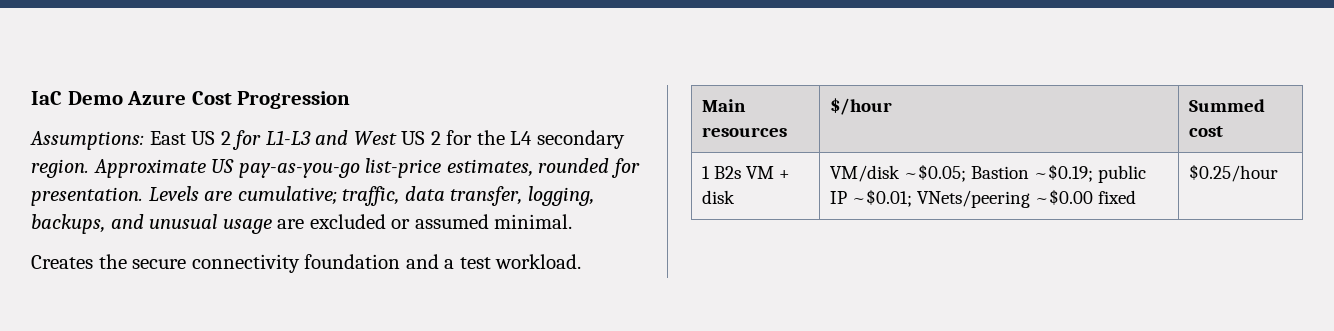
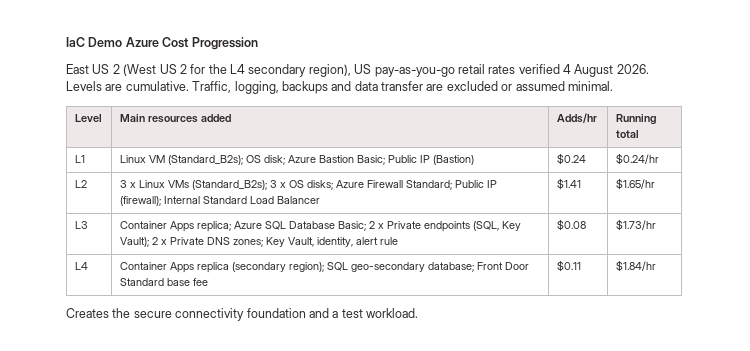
[30,131,144,150] Assumptions: -> (258, 43) none
[232,130,397,150] for L1-L3 and West -> [123,64,157,76] (West
[31,158,640,178] [31,186,594,206] [31,214,272,234] region. Approximate US pay-as-you-go list-price estimates, rounded for presentation. Levels are cumulative; traffic, data transfer, logging, backups, and unusual usage -> [308,64,649,77] [66,81,423,94] region), US pay-as-you-go retail rates verified 4 August 2026. Levels are cumulative. Traffic, logging, backups and data transfer
(573, 221) none -> [74,114,102,122] [119,114,231,123] [556,113,597,123] [615,114,656,125] [615,130,639,138] [74,155,85,163] [119,155,474,165] [556,153,586,165] [615,153,659,165] [74,180,87,188] [119,180,497,190] [119,196,320,206] [556,178,581,190] [615,178,655,190] [74,221,88,229] [119,221,521,232] [119,237,398,247] [556,219,586,231] [615,219,656,231] [74,262,88,270] [119,262,529,273] [119,278,208,286] [556,260,581,272] [615,260,656,272] // Level | Main resources added | Adds/hr | Running total // L1 | Linux VM (Standard_B2s); OS disk; Azure Bastion Basic; Public IP (Bastion) | $0.24 | $0.24/hr // L2 | 3 x Linux VMs (Standard_B2s); 3 x OS disks; Azure Firewall Standard; Public IP (firewall); Internal Standard Load Balancer | $1.41 | $1.65/hr // L3 | Container Apps replica; Azure SQL Database Basic; 2 x Private endpoints (SQL, Key Vault); 2 x Private DNS zones; Key Vault, identity, alert rule | $0.08 | $1.73/hr // L4 | Container Apps replica (secondary region); SQL geo-secondary database; Front Door Standard base fee | $0.11 | $1.84/hr
[702,99,747,112] [702,127,788,137] [830,98,893,115] [1189,99,1266,112] [1189,126,1224,137] [702,166,791,179] [702,190,736,204] [830,164,1147,183] [830,189,1137,208] [1189,164,1279,182] // Main resources | $/hour | Summed cost // 1 B2s VM + disk | VM/disk ~$0.05; Bastion ~$0.19; public IP ~$0.01; VNets/peering ~$0.00 fixed | $0.25/hour -> (418, 313) none

